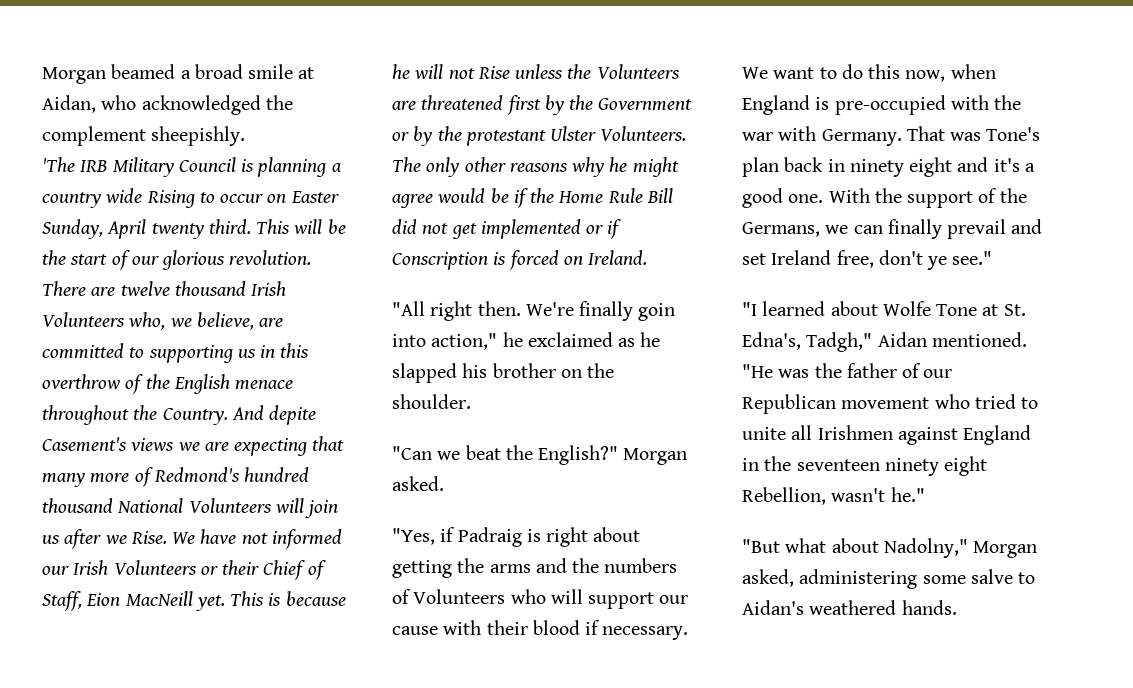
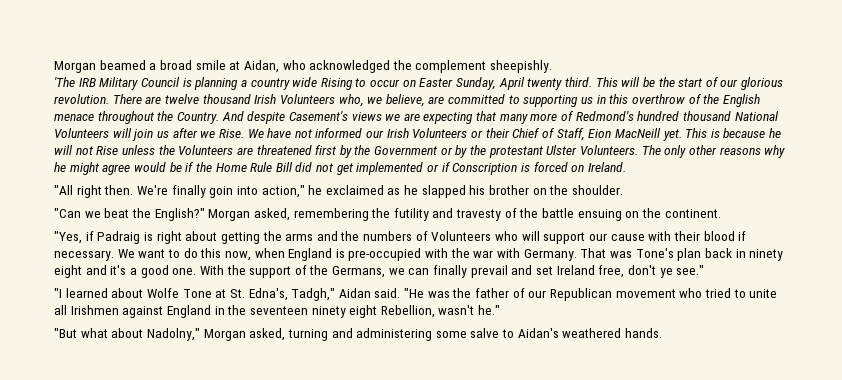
[269,405,317,425] depite -> [247,111,286,124] despite
[392,476,444,491] asked. -> [253,208,721,221] asked, remembering the futility and travesty of the battle ensuing on the continent.
[931,332,1027,347] mentioned. -> [374,288,401,298] said.
(794, 578) none -> [287,328,353,341] turning and

